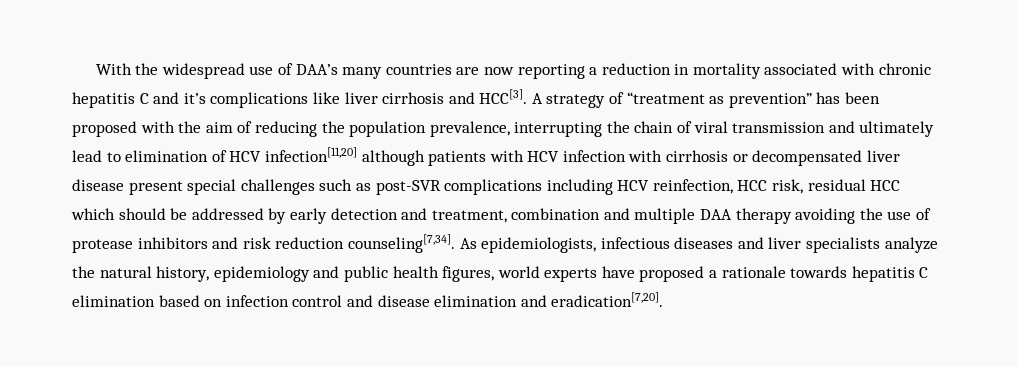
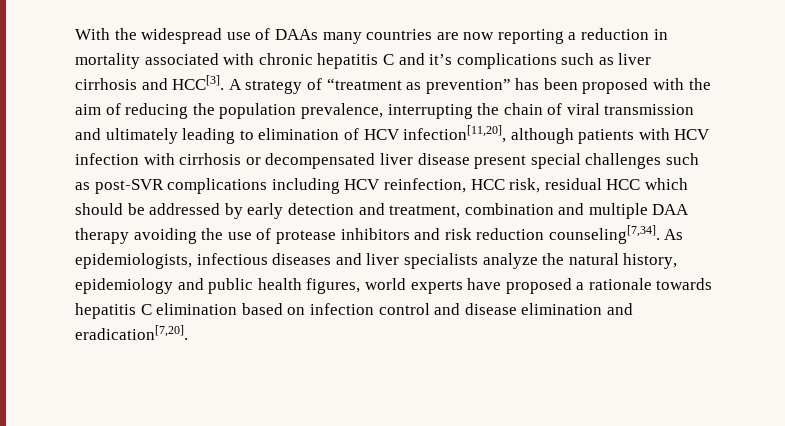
[295,64,338,75] DAA’s -> [274,29,318,40] DAAs
[312,92,340,104] like -> [561,53,614,65] such as
[72,150,102,162] lead -> [182,128,236,144] leading
[264,147,357,162] infection[11,20] -> [403,125,507,143] infection[11,20],

